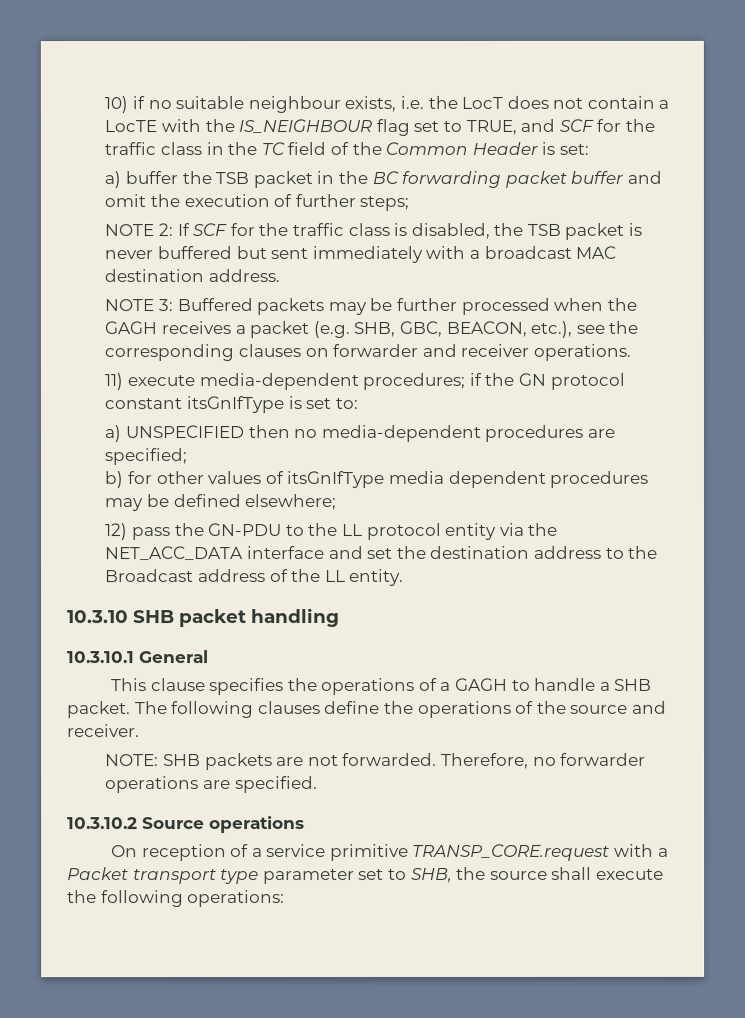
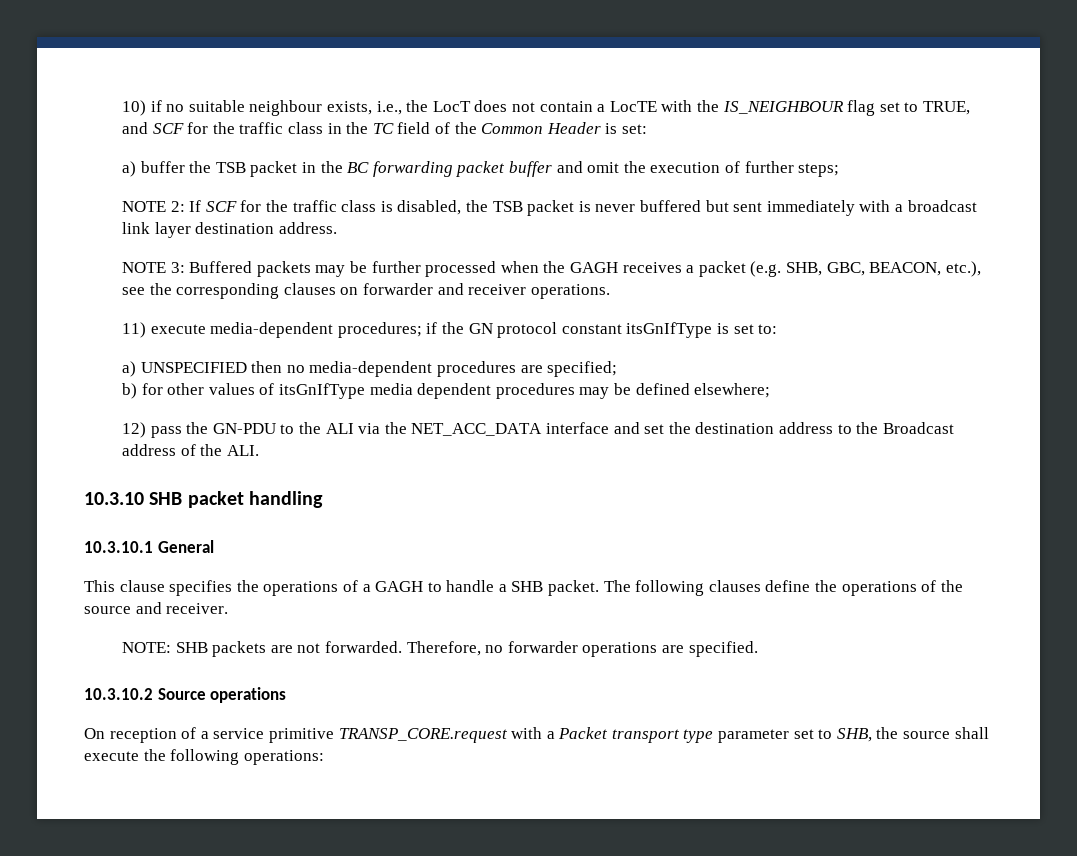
[399,95,424,109] i.e. -> [376,101,402,115] i.e.,
[575,245,617,259] MAC -> [122,222,191,238] link layer
[341,522,498,541] LL protocol entity -> [325,423,354,434] ALI
[324,568,405,587] LL entity. -> [226,445,259,456] ALI.

